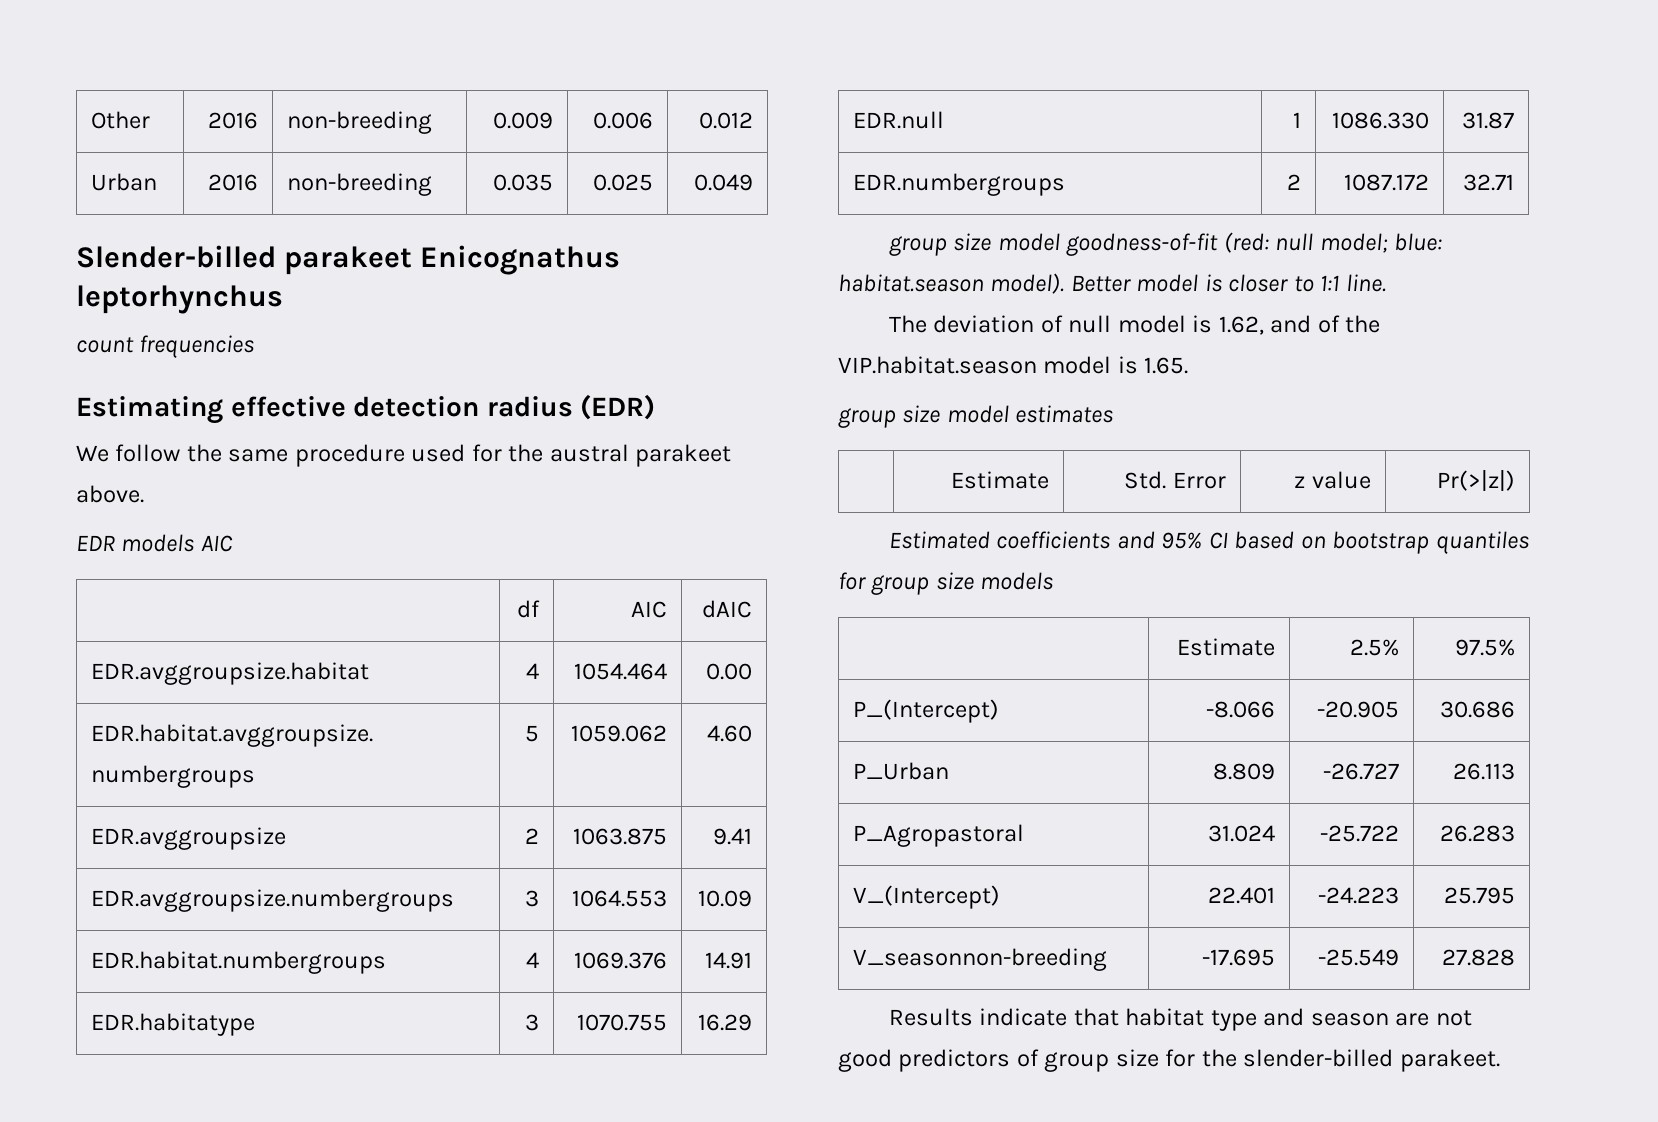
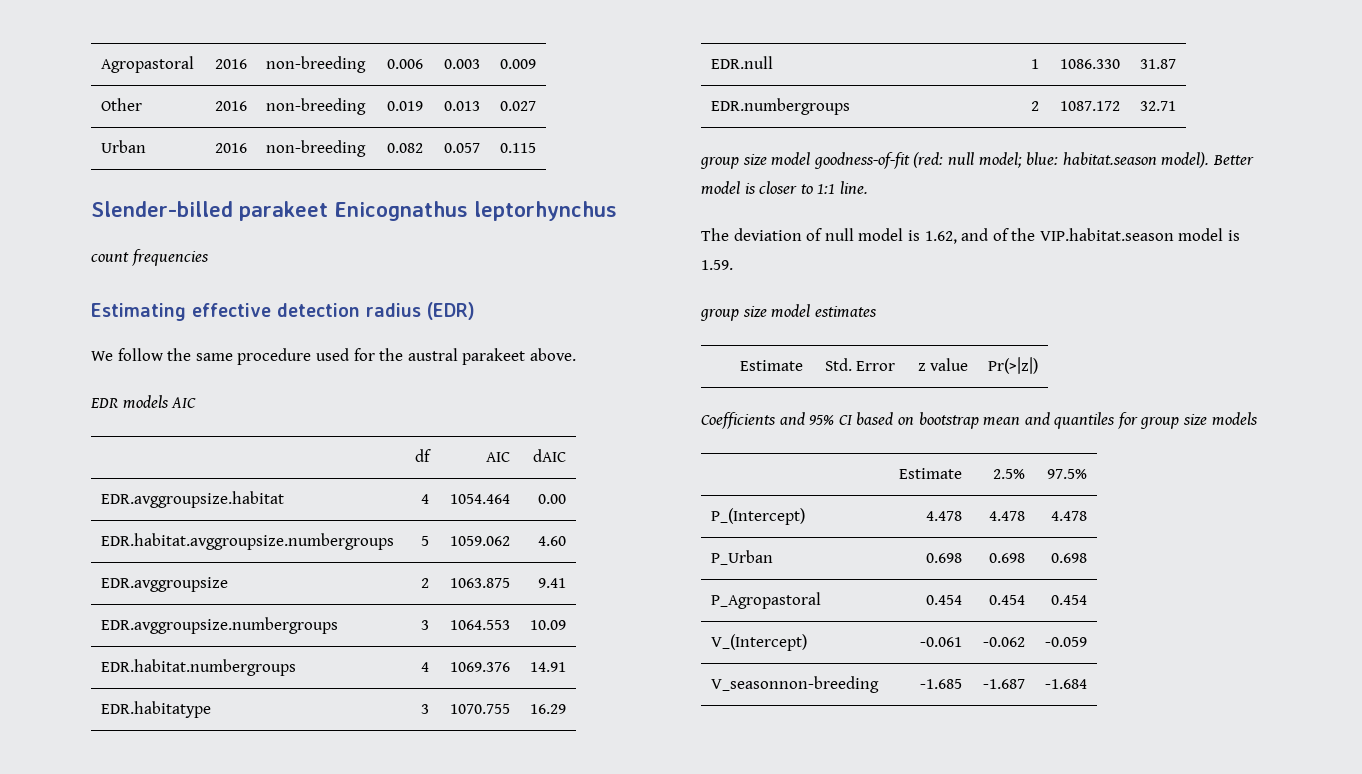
(91, 120) none -> [100,56,194,73] [215,59,248,69] [265,56,366,73] [387,59,424,69] [444,59,481,69] [500,59,537,69] Agropastoral | 2016 | non-breeding | 0.006 | 0.003 | 0.009 //
[492,112,553,129] [592,112,653,129] [698,112,753,129] 0.009 | 0.006 | 0.012 -> [387,101,424,111] [444,101,481,111] [500,101,537,111] 0.019 | 0.013 | 0.027
[492,174,553,191] [592,174,653,191] [693,174,753,191] 0.035 | 0.025 | 0.049 -> [387,143,424,153] [444,143,481,153] [500,143,537,153] 0.082 | 0.057 | 0.115
[1144,357,1189,374] 1.65. -> [701,260,733,270] 1.59.
[888,531,1111,549] Estimated coefficients -> [701,412,776,429] Coefficients
(1430, 542) none -> [983,412,1050,426] mean and
[1205,701,1275,718] [1316,701,1399,718] [1439,701,1515,718] [853,762,950,780] [1212,763,1275,780] [1322,763,1399,780] [1452,763,1515,780] [853,824,1025,847] [1207,825,1275,842] [1319,825,1399,842] [1439,825,1515,842] [853,885,1001,909] [1207,887,1275,904] [1317,887,1399,904] [1443,887,1515,904] [853,948,1108,971] [1201,949,1275,966] [1317,949,1399,966] [1441,949,1515,966] [888,1008,1472,1031] [838,1049,1500,1072] -8.066 | -20.905 | 30.686 // P_Urban | 8.809 | -26.727 | 26.113 // P_Agropastoral | 31.024 | -25.722 | 26.283 // V_(Intercept) | 22.401 | -24.223 | 25.795 // V_seasonnon-breeding | -17.695 | -25.549 | 27.828 // Results indicate that habitat type and season are not good predictors of group size for the slender-billed parakeet. -> [926,511,963,521] [989,511,1026,521] [1051,511,1088,521] [710,550,773,565] [926,553,963,563] [989,553,1026,563] [1051,553,1088,563] [710,592,821,609] [926,595,963,605] [989,595,1026,605] [1051,595,1088,605] [710,634,807,651] [920,637,963,647] [983,637,1026,647] [1045,637,1088,647] [710,676,879,693] [920,679,963,689] [983,679,1026,689] [1045,679,1088,689] 4.478 | 4.478 | 4.478 // P_Urban | 0.698 | 0.698 | 0.698 // P_Agropastoral | 0.454 | 0.454 | 0.454 // V_(Intercept) | -0.061 | -0.062 | -0.059 // V_seasonnon-breeding | -1.685 | -1.687 | -1.684

